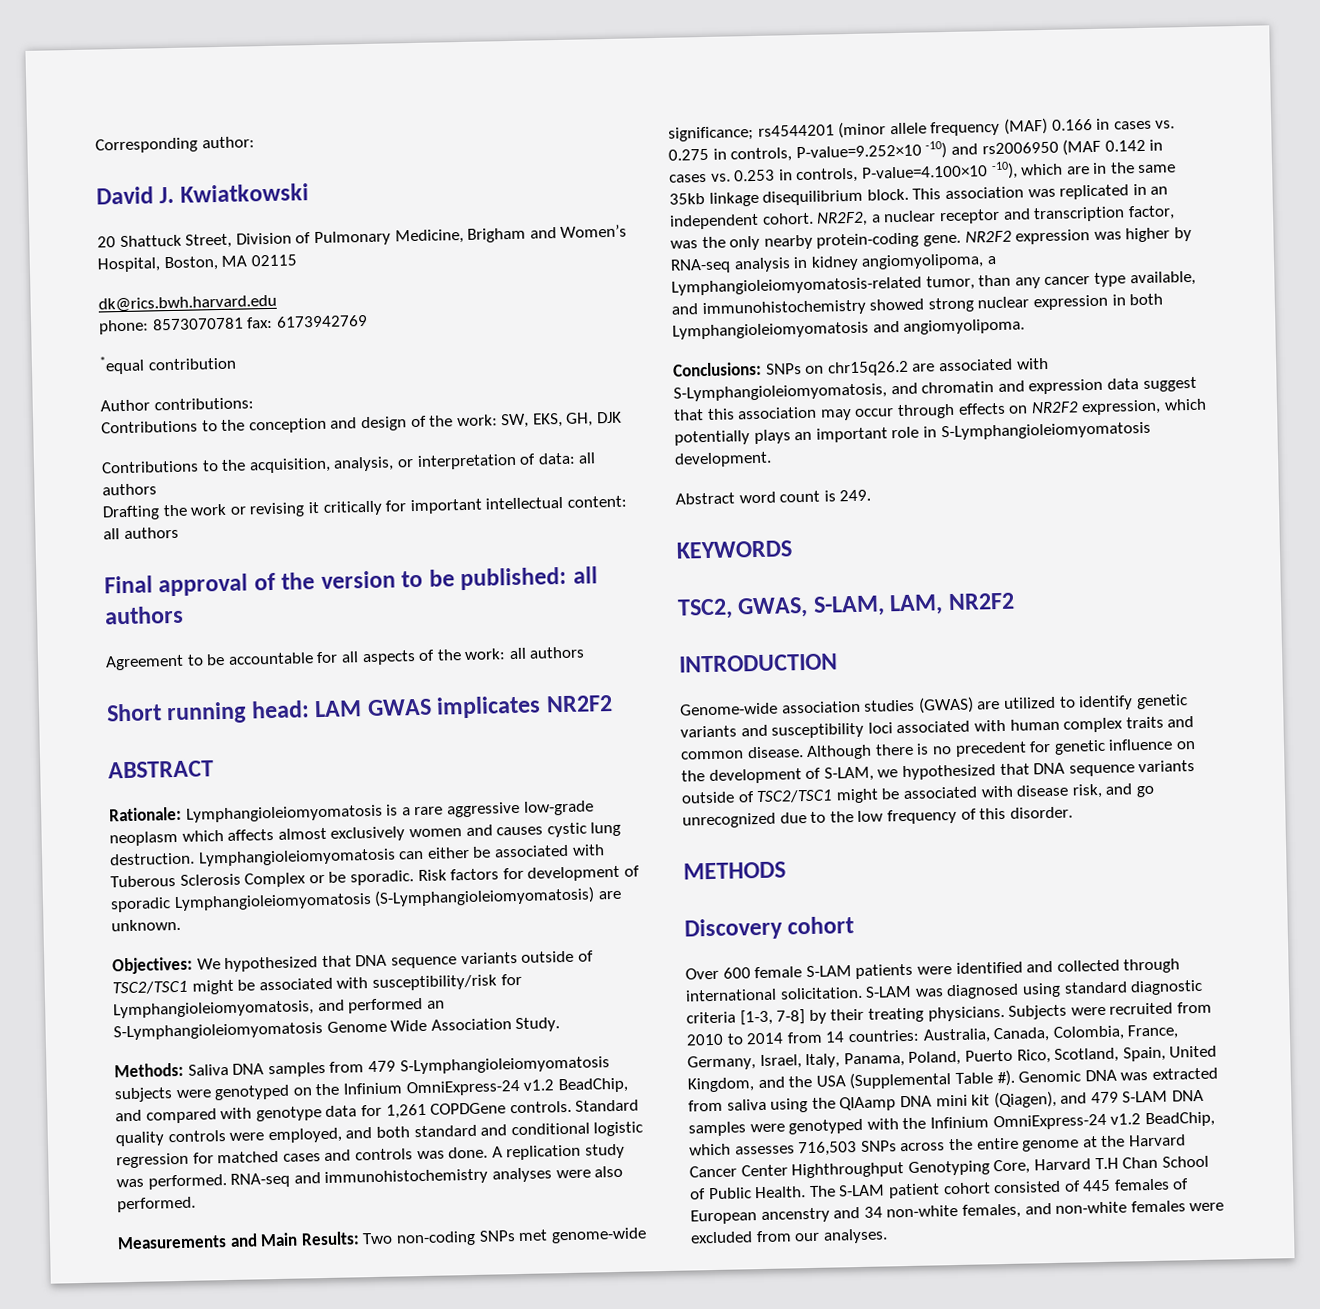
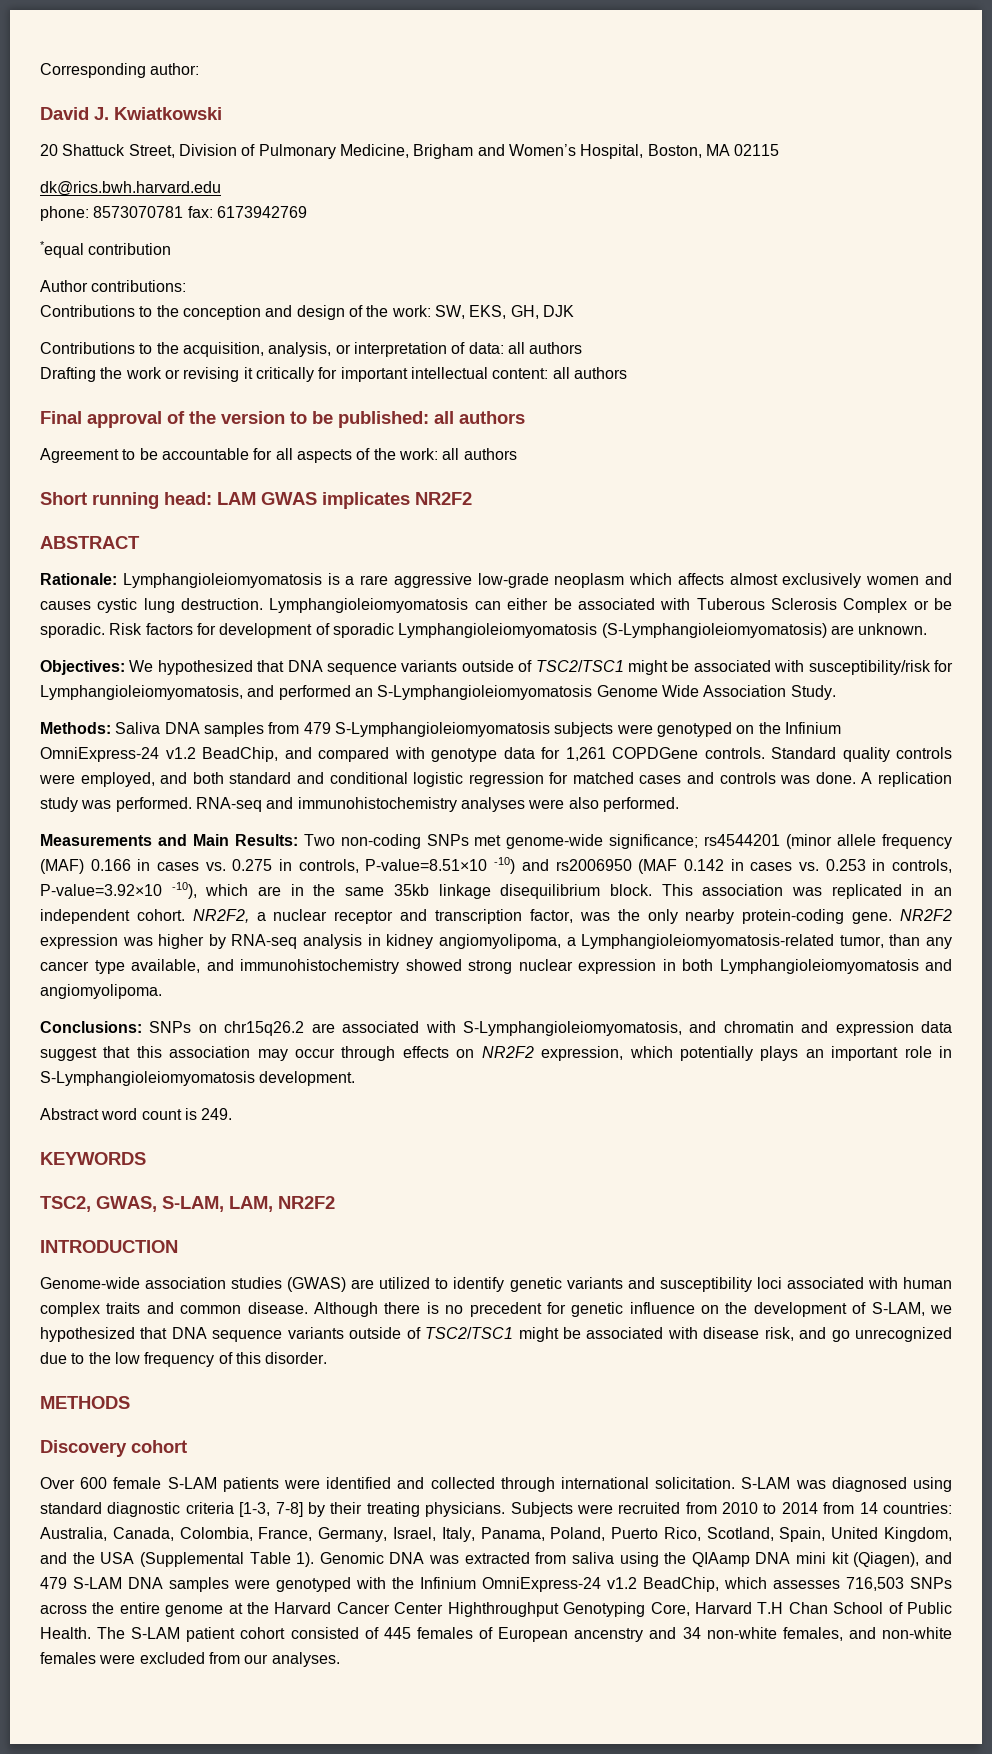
[795,144,922,159] P-value=9.252×10 -> [365,859,488,871] P-value=8.51×10
[861,165,988,179] P-value=4.100×10 -> [40,884,162,896] P-value=3.92×10
[996,1069,1015,1087] #). -> [296,1552,315,1567] 1).

